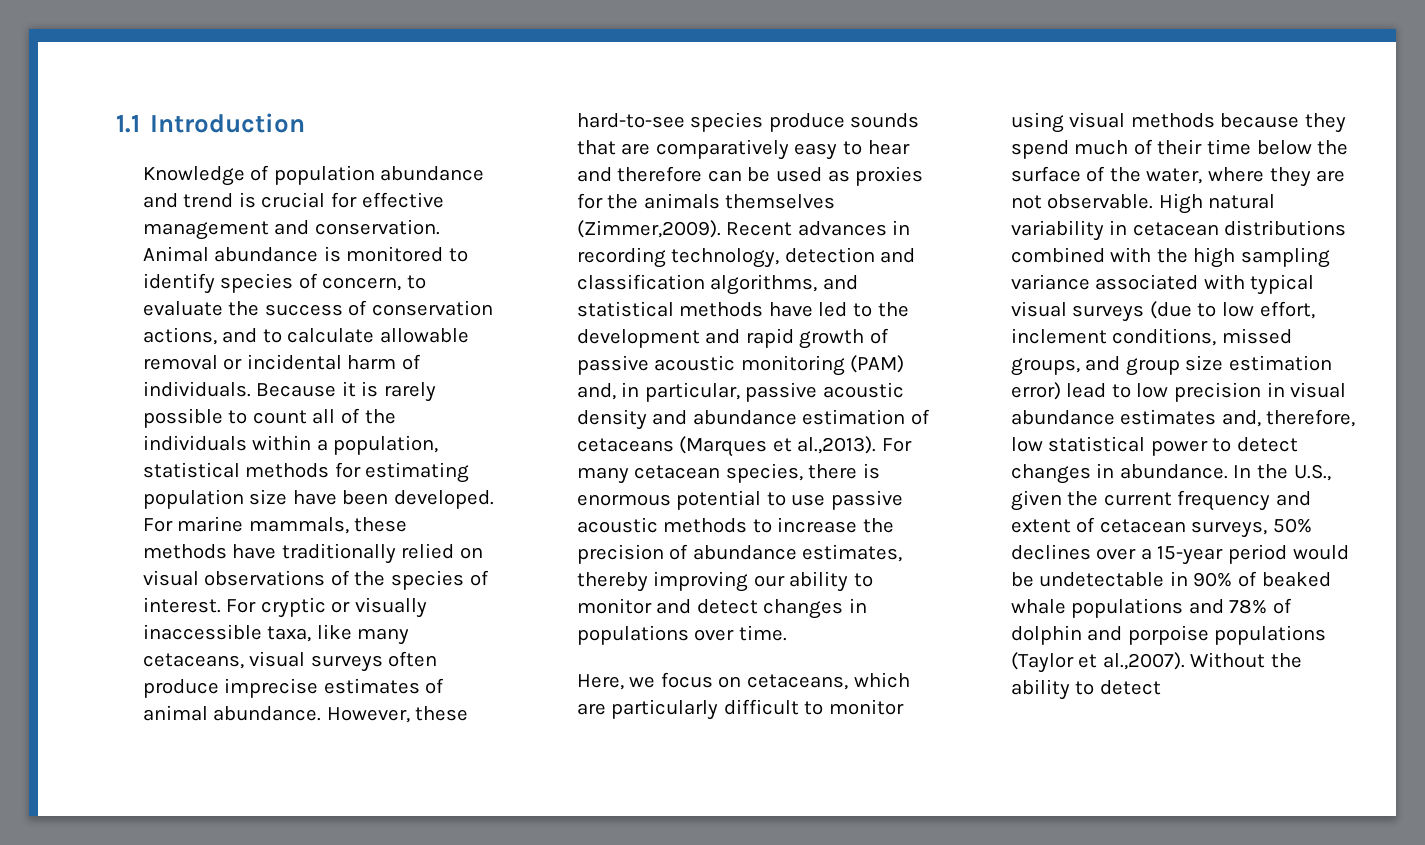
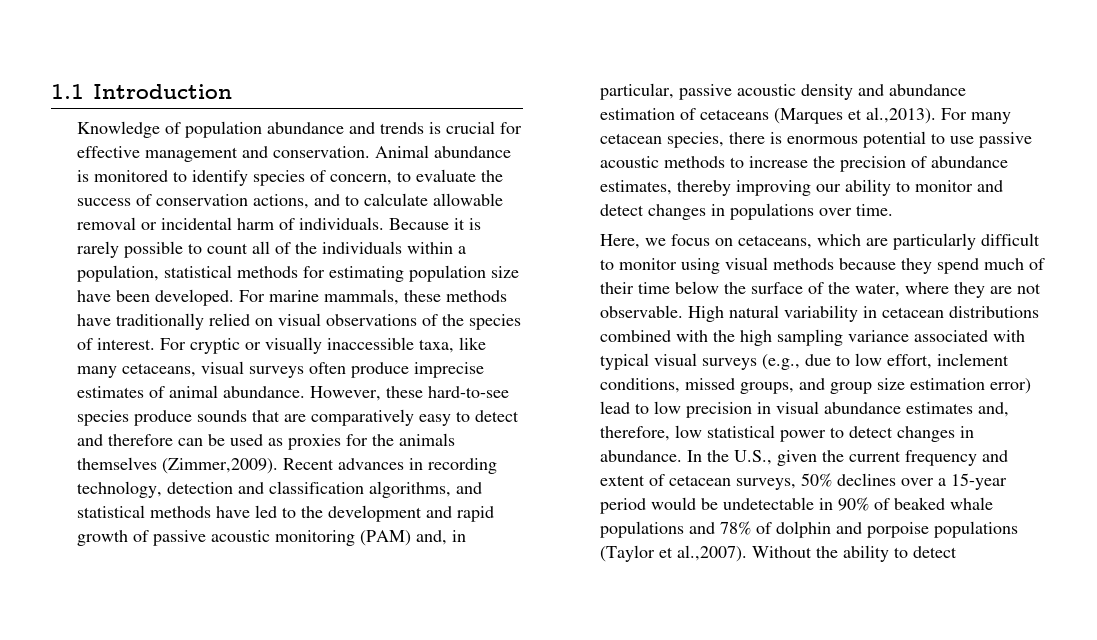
[183,193,234,208] trend -> [380,122,425,134] trends
[867,140,910,155] hear -> [475,410,520,422] detect
[1149,301,1192,319] (due -> [762,354,832,370] (e.g., due

